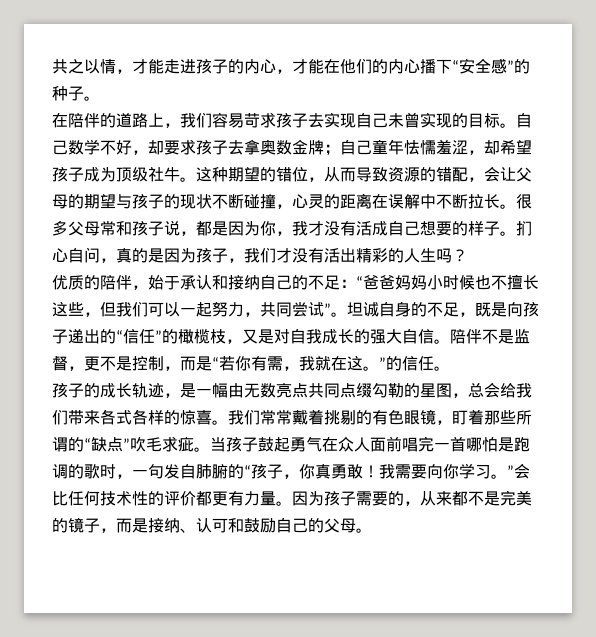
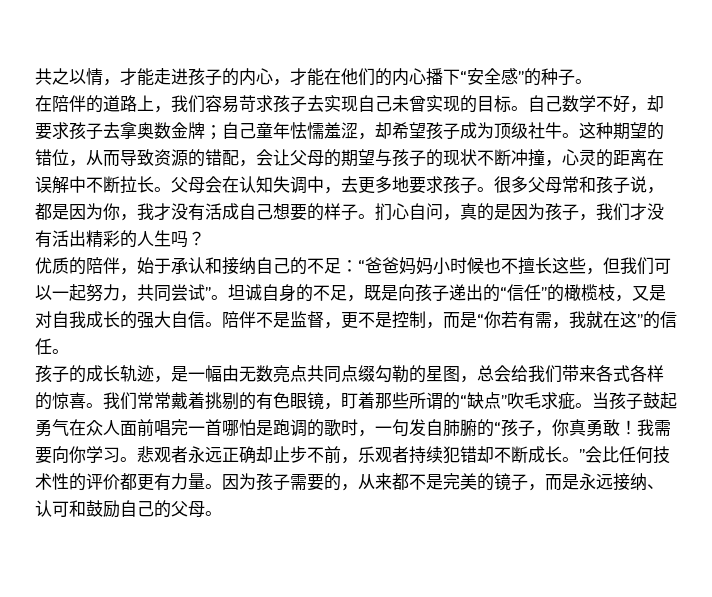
[244,194,260,209] 碰 -> [511,149,528,166] 冲
(516, 206) none -> [171,176,494,194] 父母会在认知失调中，去更多地要求孩子。
[219,356,251,371] 若你 -> [484,311,518,328] 你若
[363,366,379,371] 。 -> (637, 319) none
(507, 476) none -> [137,446,579,464] 悲观者永远正确却止步不前，乐观者持续犯错却不断成长。
(148, 525) none -> [579,473,613,490] 永远

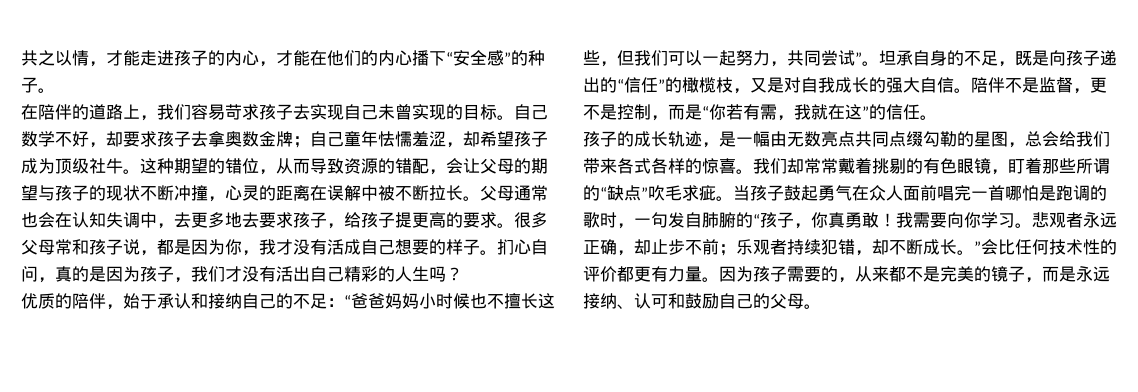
(86, 184) none -> [378,185,395,201] 被
(205, 185) none -> [514,185,548,201] [21,212,38,228] 通常也
[409,176,477,194] 要求孩子 -> [242,212,497,229] 去要求孩子，给孩子提更高的要求
(86, 238) none -> [310,266,344,282] 自己
[245,284,262,301] 诚 -> [896,50,913,66] 承
(137, 401) none -> [787,158,804,174] 却
(256, 455) none -> [617,250,634,256] ，
[341,457,358,464] ， -> [719,244,736,256] ；
(477, 454) none -> [855,250,872,256] ，

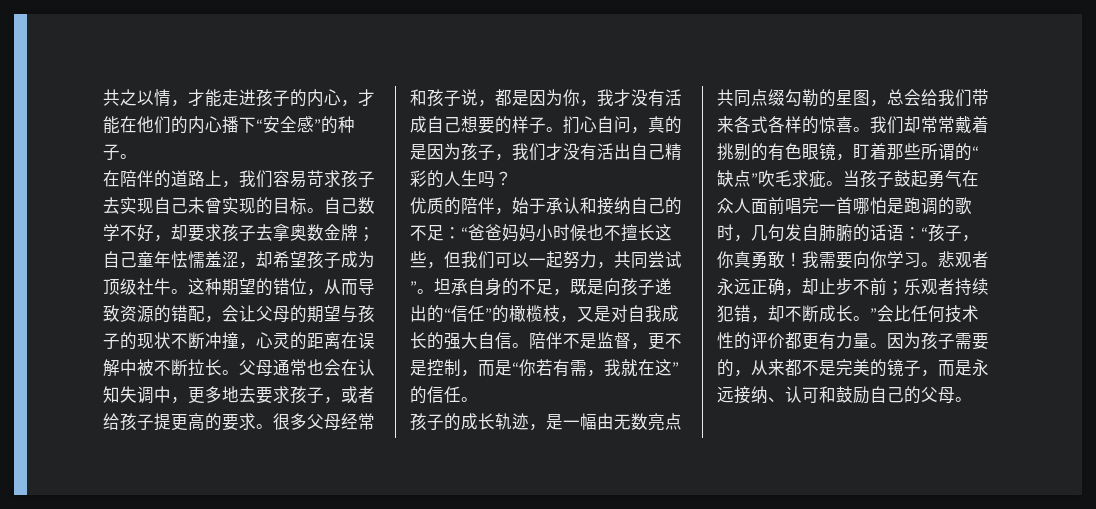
[174,212,191,228] 去 -> (188, 400) none
(344, 226) none -> [341,386,375,403] 或者
(55, 247) none -> [341,413,358,430] 经
[634,218,651,226] 一 -> [751,225,768,241] 几
(753, 220) none -> [870,224,921,241] 话语：

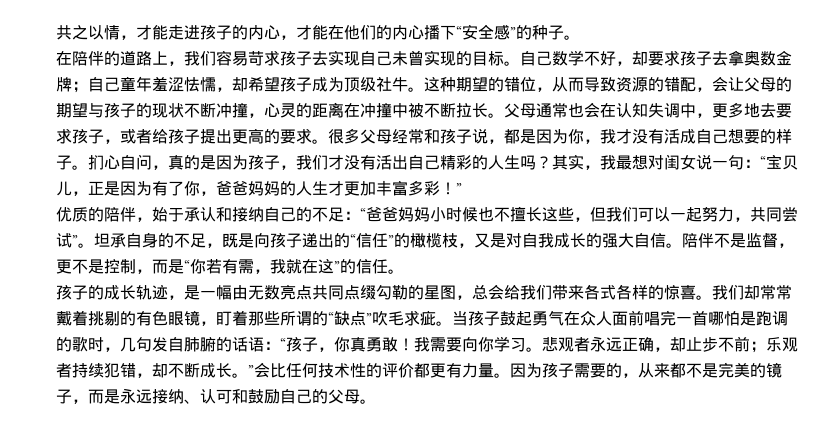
[171,251,239,268] 怯懦羞涩 -> [152,76,216,92] 羞涩怯懦
[358,332,375,349] [103,359,120,377] 误解 -> [360,103,392,118] 冲撞
(171, 422) none -> [216,129,232,144] 出
(512, 178) none -> [552,154,798,170] [56,180,462,196] 其实，我最想对闺女说一句：“宝贝儿，正是因为有了你，爸爸妈妈的人生才更加丰富多彩！”

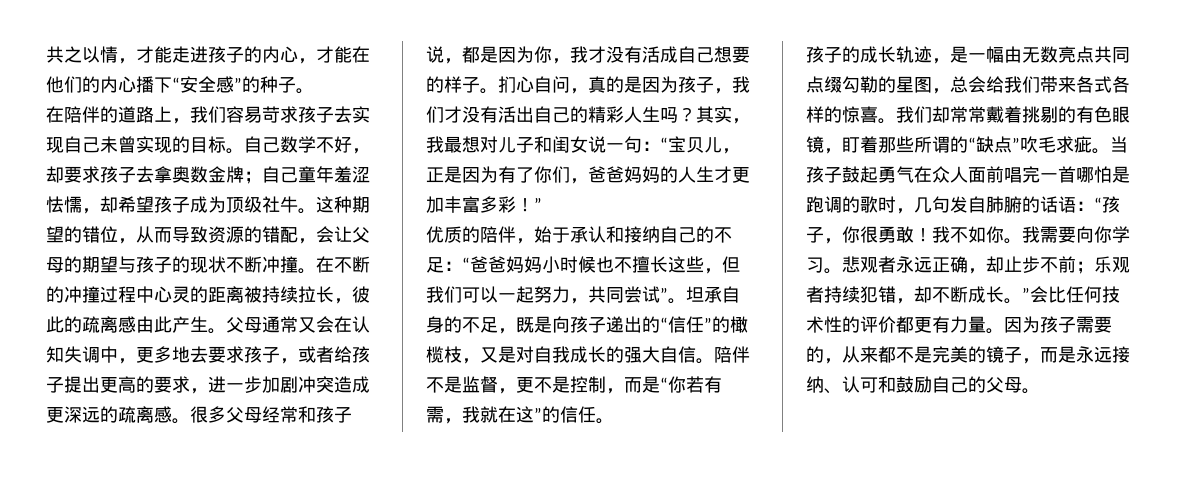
[248,102,488,118] ，心灵的距离在冲撞中被不断拉长 -> [298,256,370,274] [46,286,370,304] [46,316,208,333] 。在不断的冲撞过程中心灵的距离被持续拉长，彼此的疏离感由此产生
[568,103,584,118] 也 -> [298,317,316,333] 又
(312, 136) none -> [190,376,370,394] [46,406,172,423] ，进一步加剧冲突造成更深远的疏离感
[440,155,488,170] 精彩的 -> [570,106,624,123] 的精彩
(664, 162) none -> [498,136,552,153] 儿子和
(200, 188) none -> [552,166,570,183] 们
[350,337,366,352] 真 -> [860,226,878,243] 很
(430, 344) none -> [950,226,1040,244] 不如你。我

